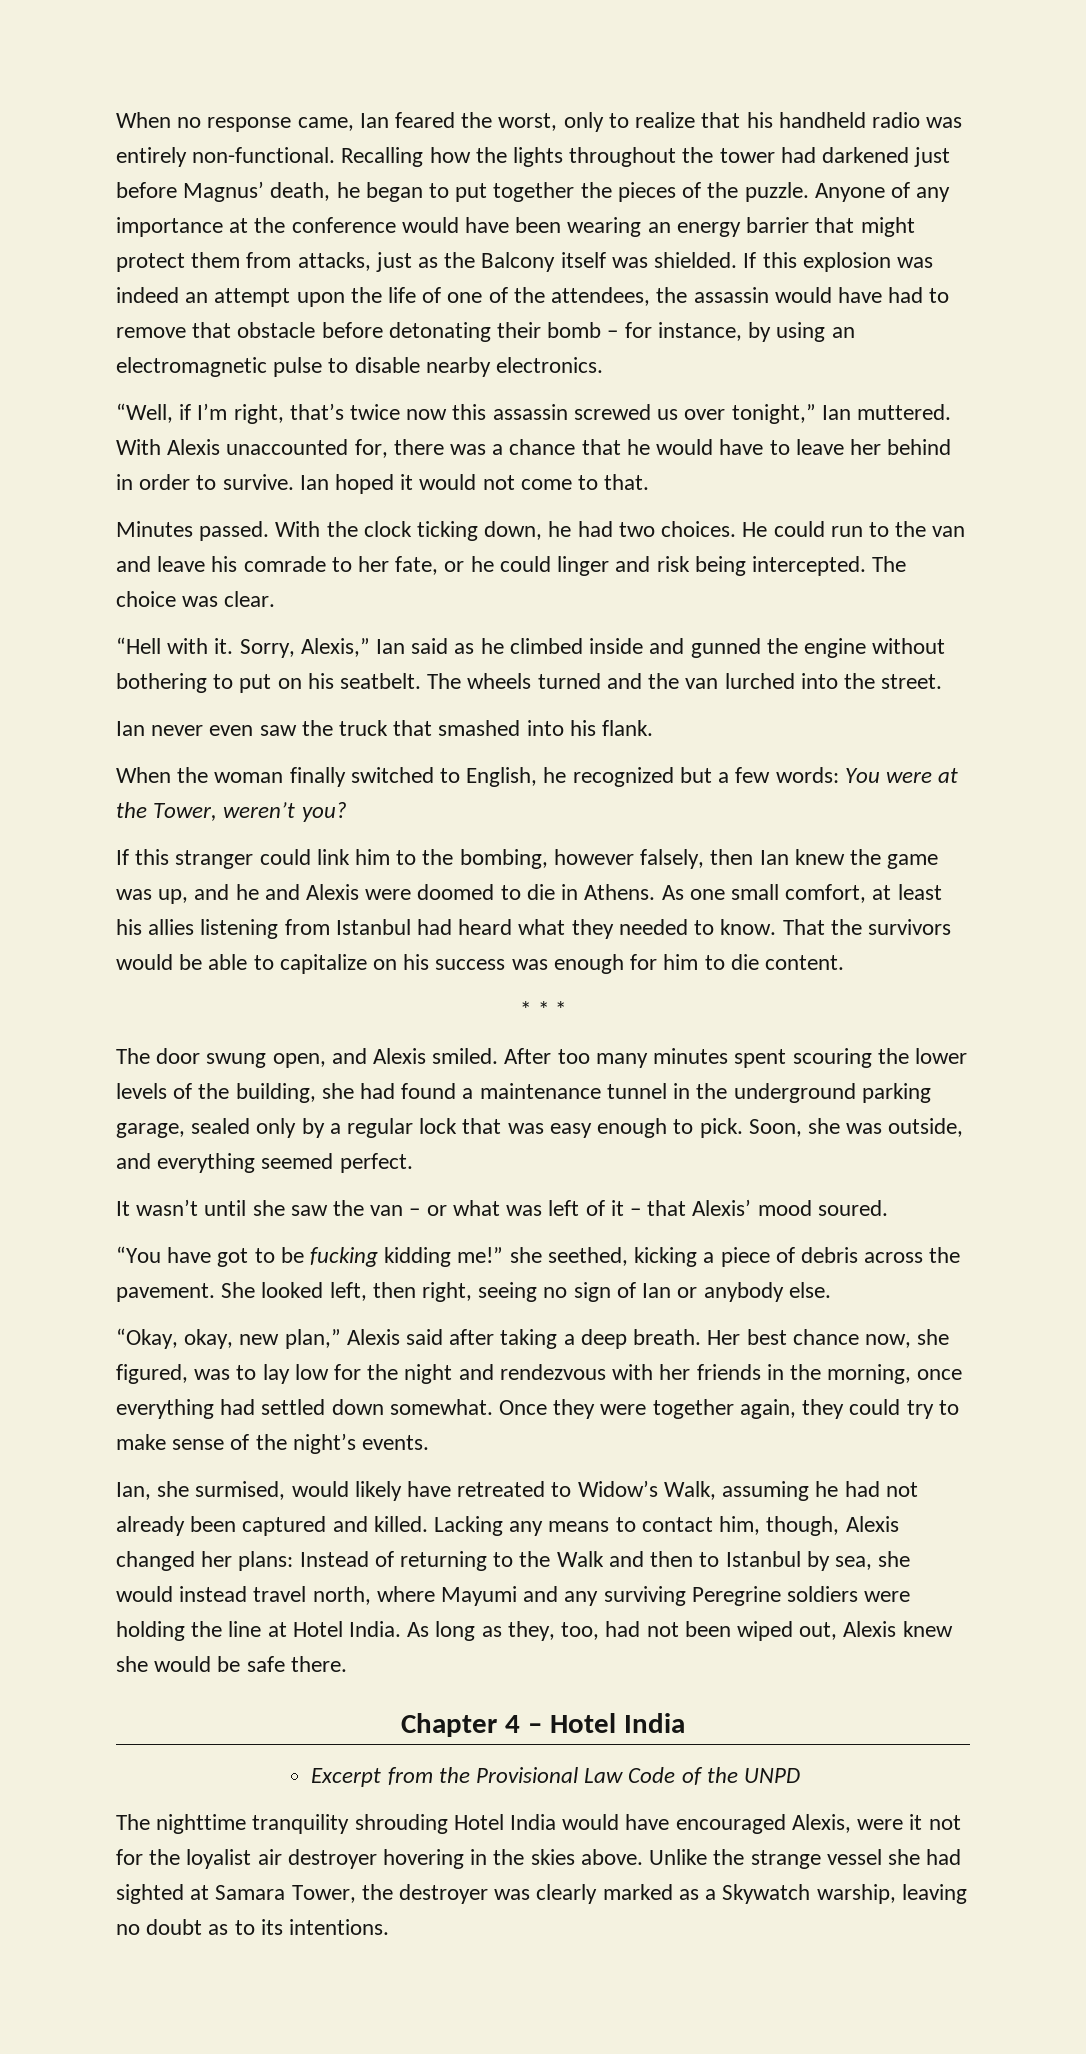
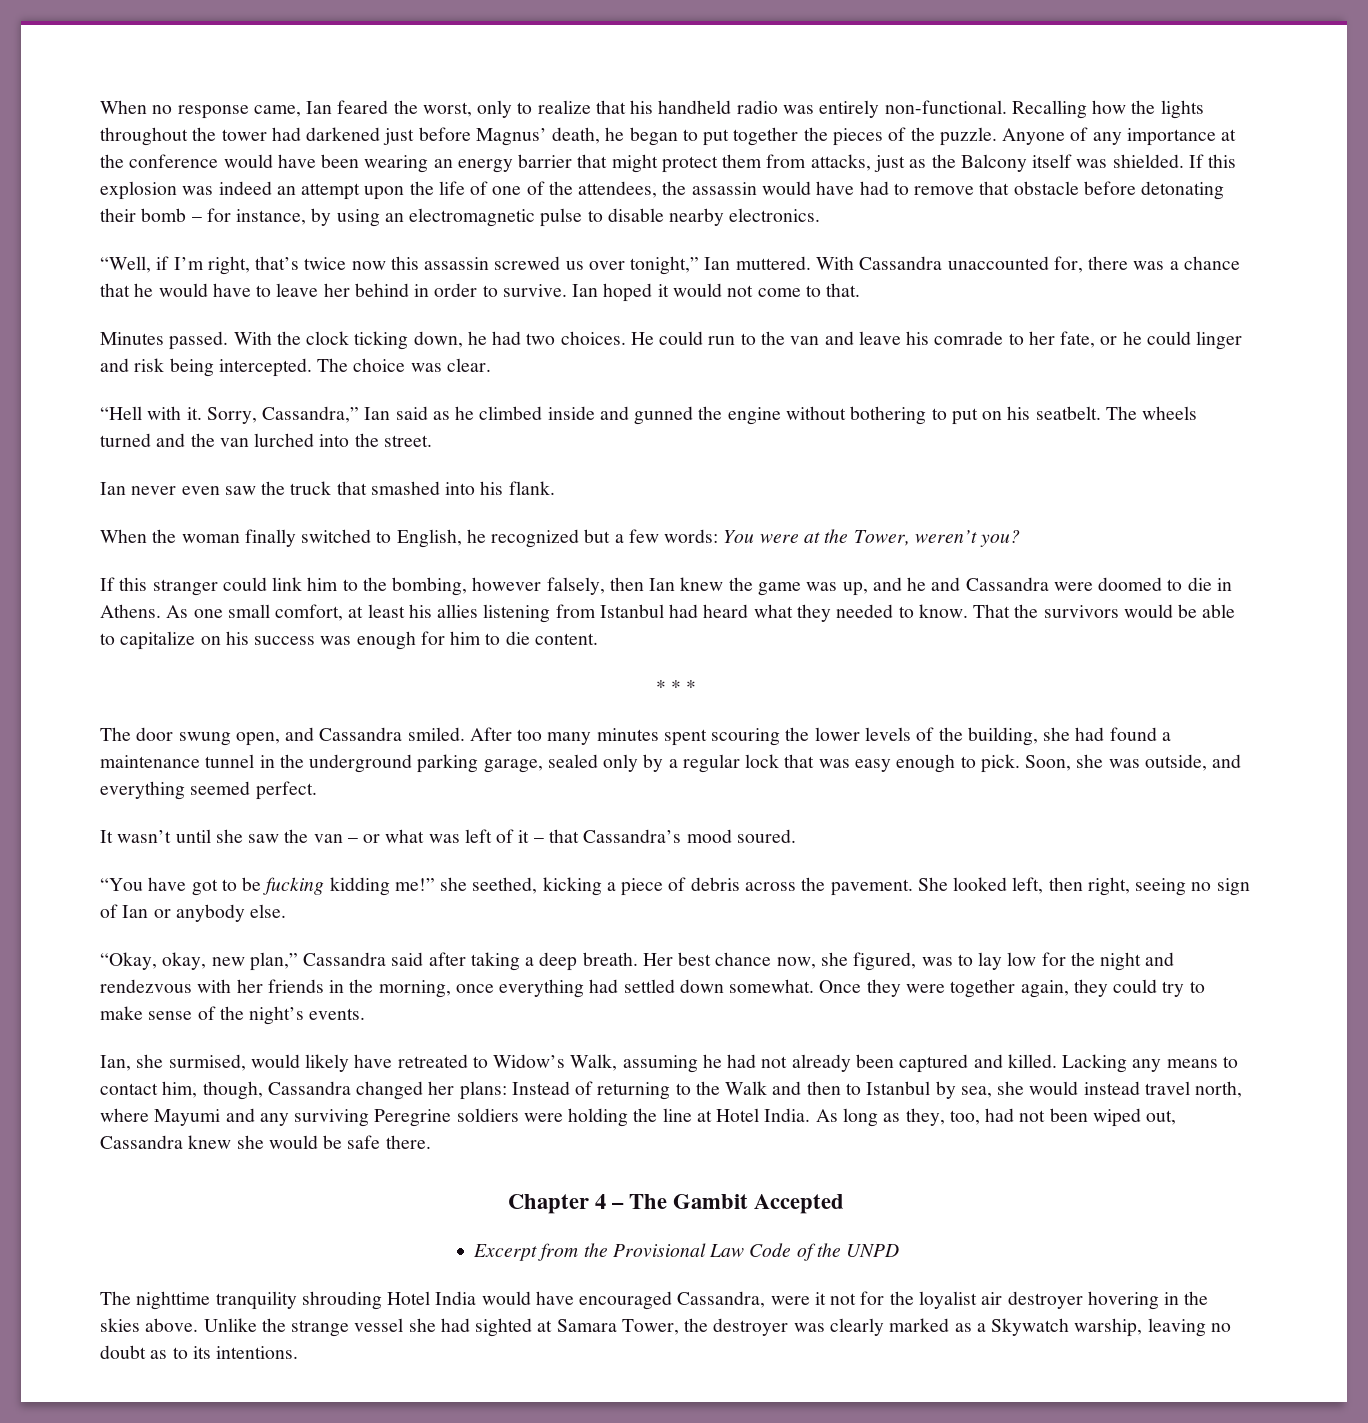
[167,439,221,455] Alexis -> [859,256,943,270] Cassandra
[300,638,370,657] Alexis,” -> [262,406,360,423] Cassandra,”
[306,884,360,900] Alexis -> [965,577,1049,591] Cassandra
[373,1048,427,1064] Alexis -> [319,727,403,741] Cassandra
[692,1199,752,1216] Alexis’ -> [583,829,682,843] Cassandra’s
[346,1329,400,1345] Alexis -> [303,952,387,966] Cassandra
[845,1516,899,1532] Alexis -> [267,1081,351,1095] Cassandra
[843,1621,897,1637] Alexis -> [100,1135,183,1149] Cassandra
[549,1713,685,1733] Hotel India -> [629,1194,845,1214] The Gambit Accepted
[791,1814,851,1833] Alexis, -> [677,1291,766,1308] Cassandra,

